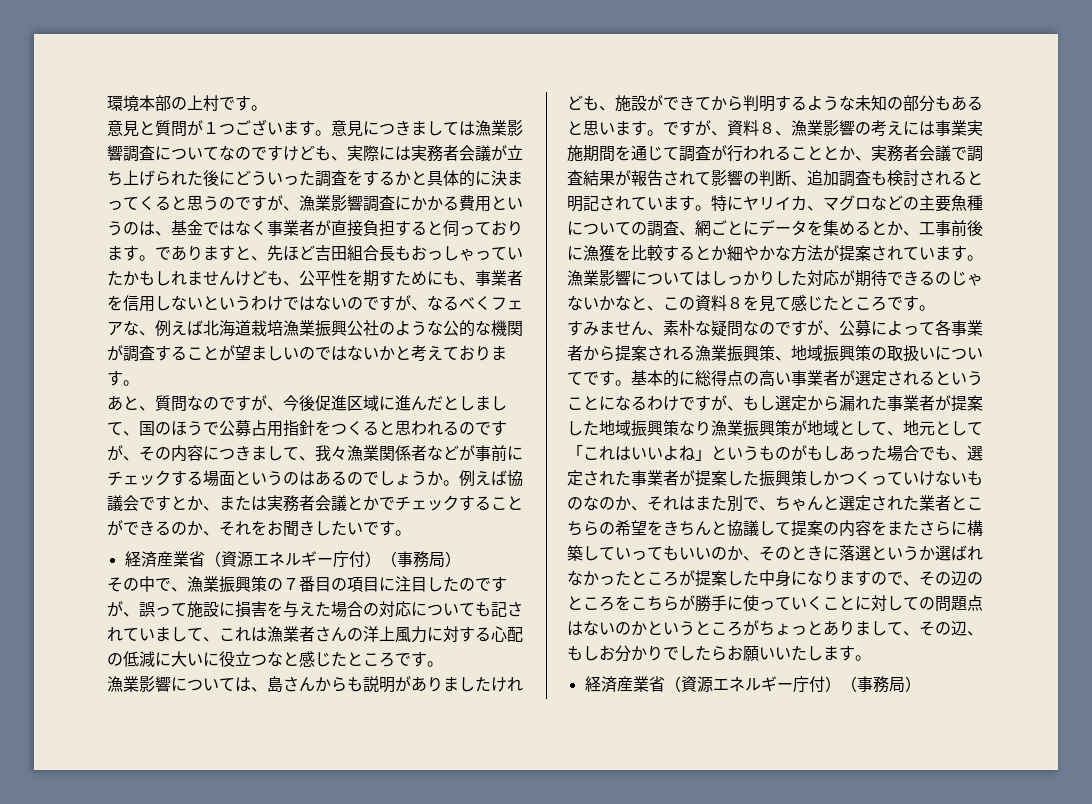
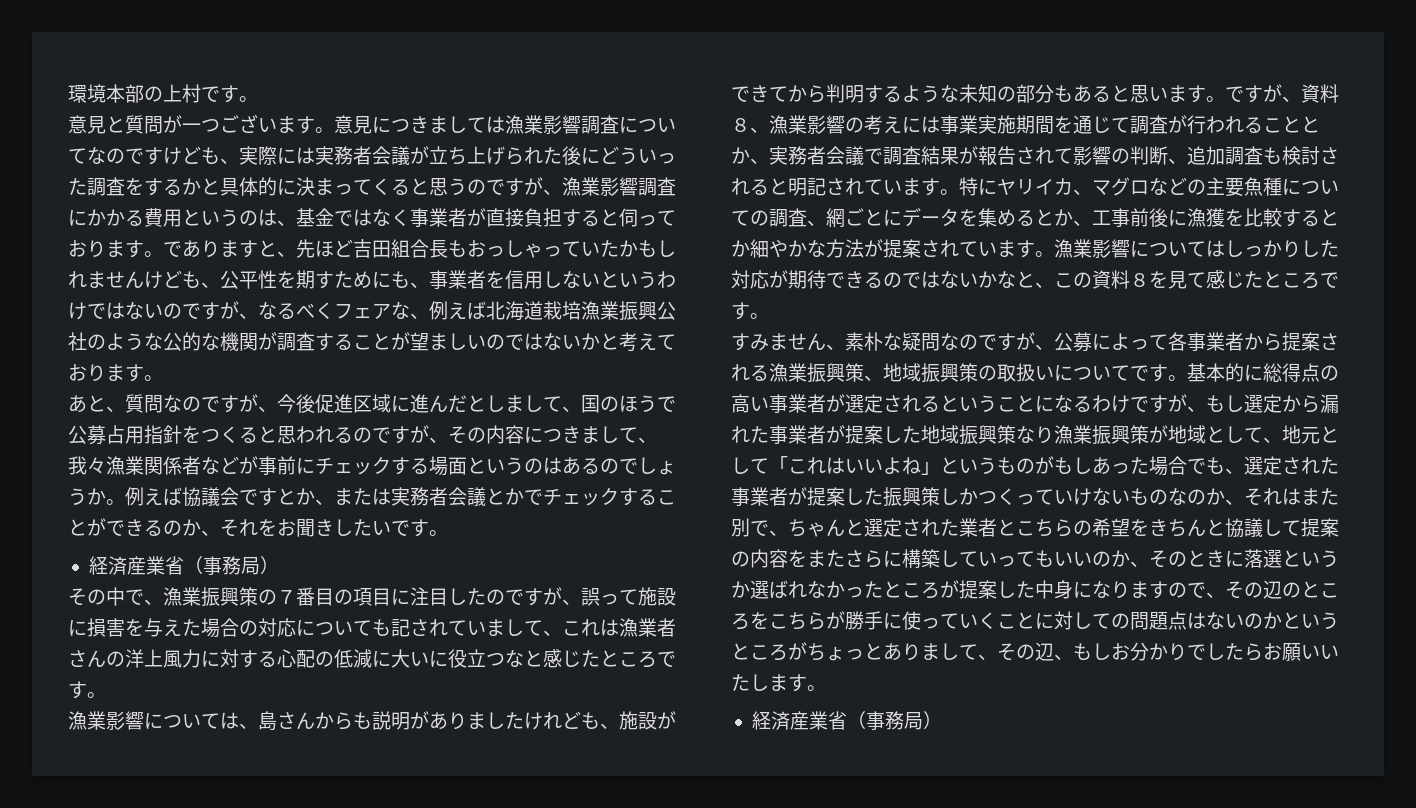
[203,122,219,134] １ -> [182,123,201,132] 一
[220,551,397,568] 資源エネルギー庁付）（ -> (203, 565) none
[951,271,983,286] じゃ -> [902,271,940,288] では
[680,676,857,693] 資源エネルギー庁付）（ -> (866, 720) none

